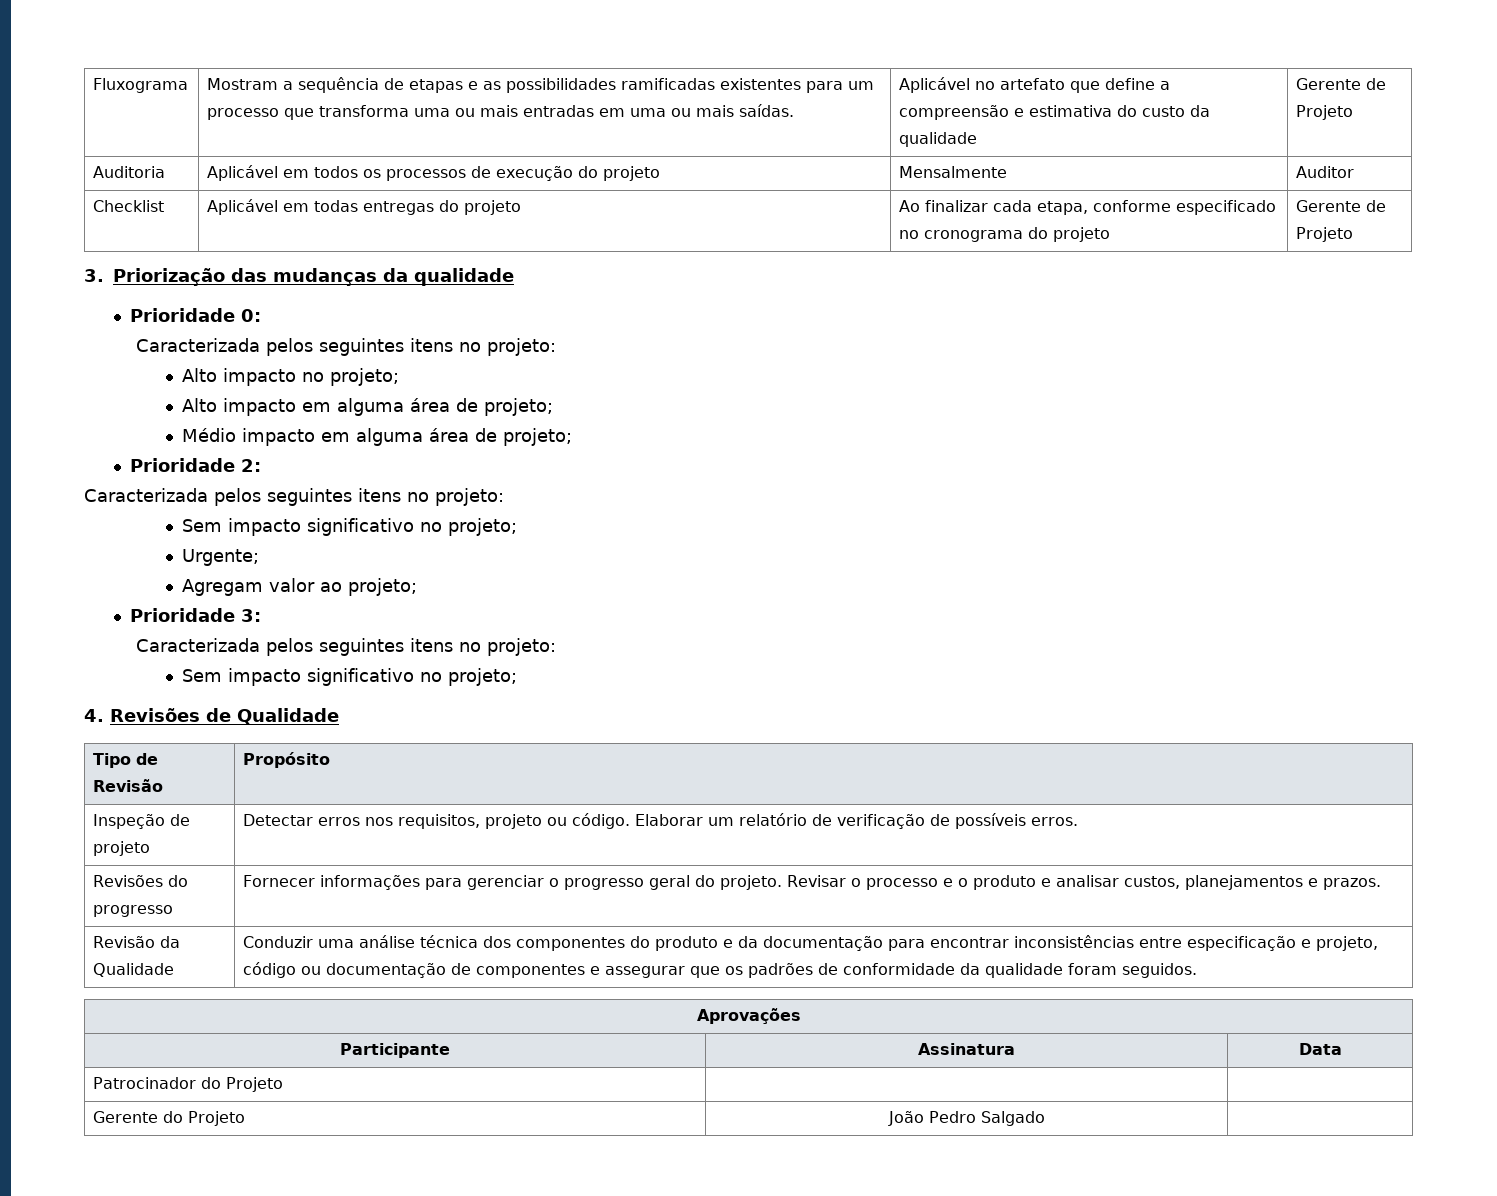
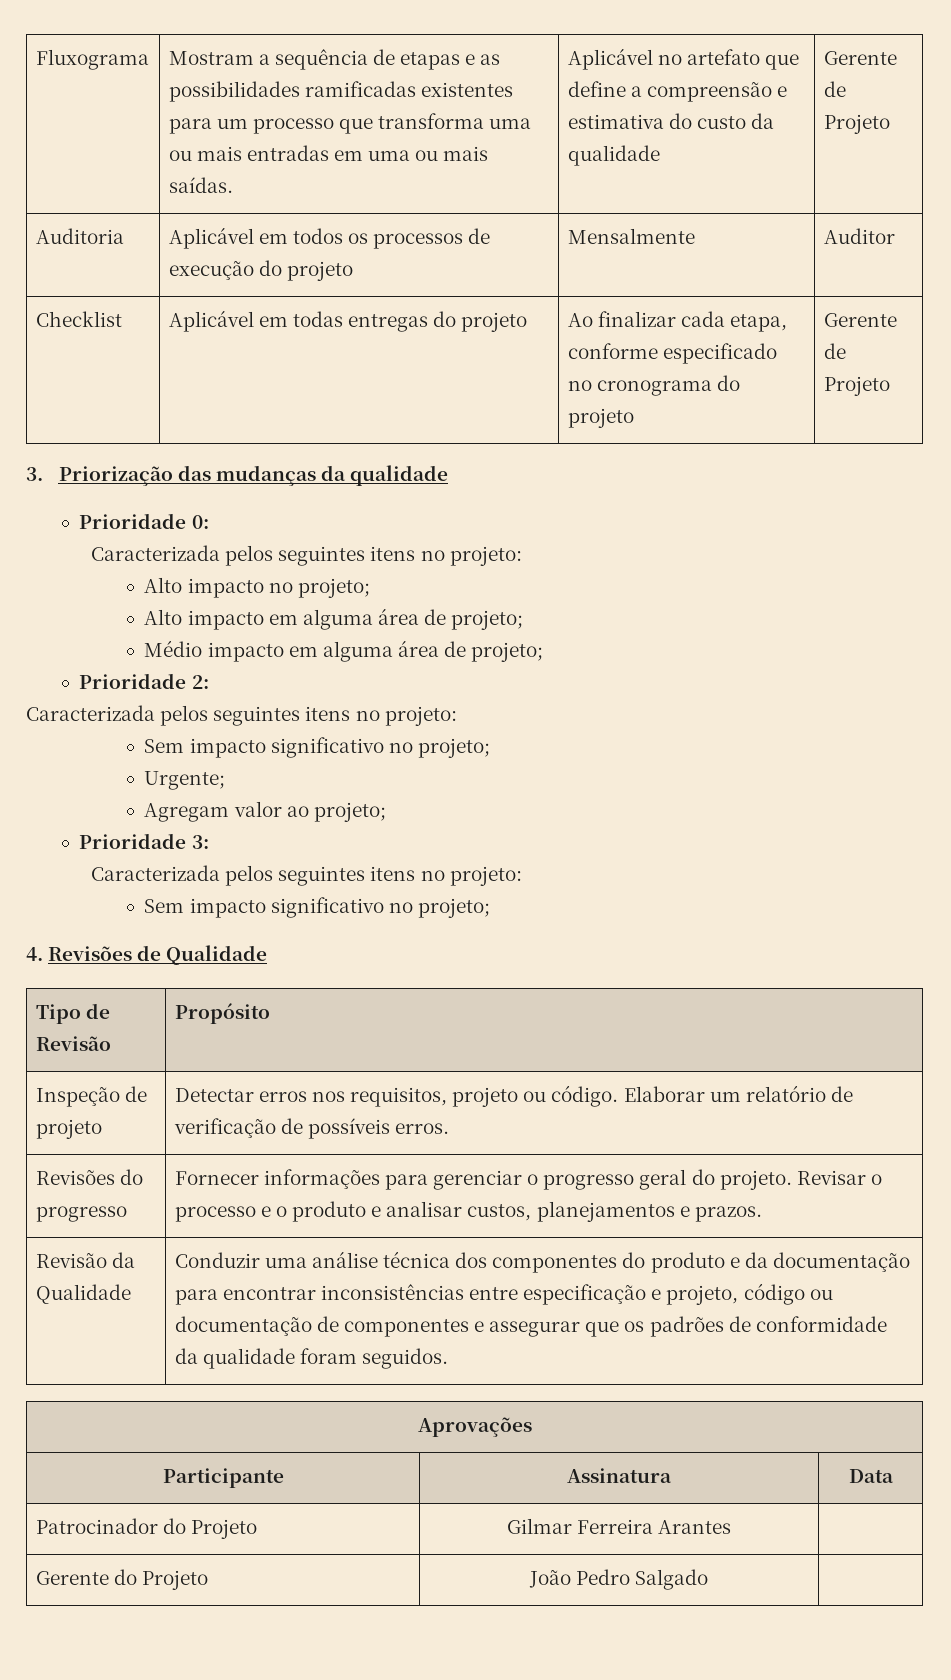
(284, 1084) none -> [506,1518,732,1534] Gilmar Ferreira Arantes

